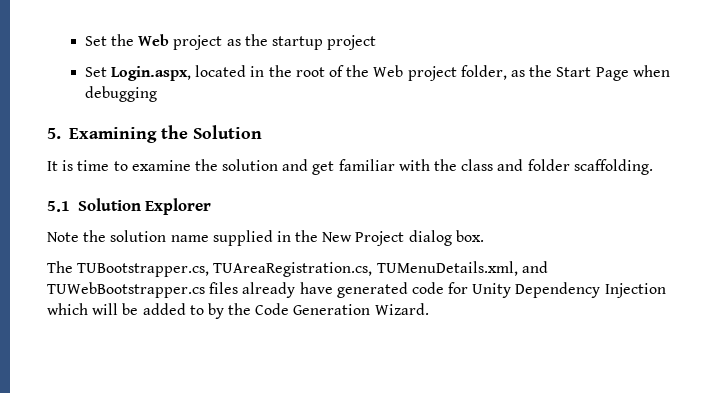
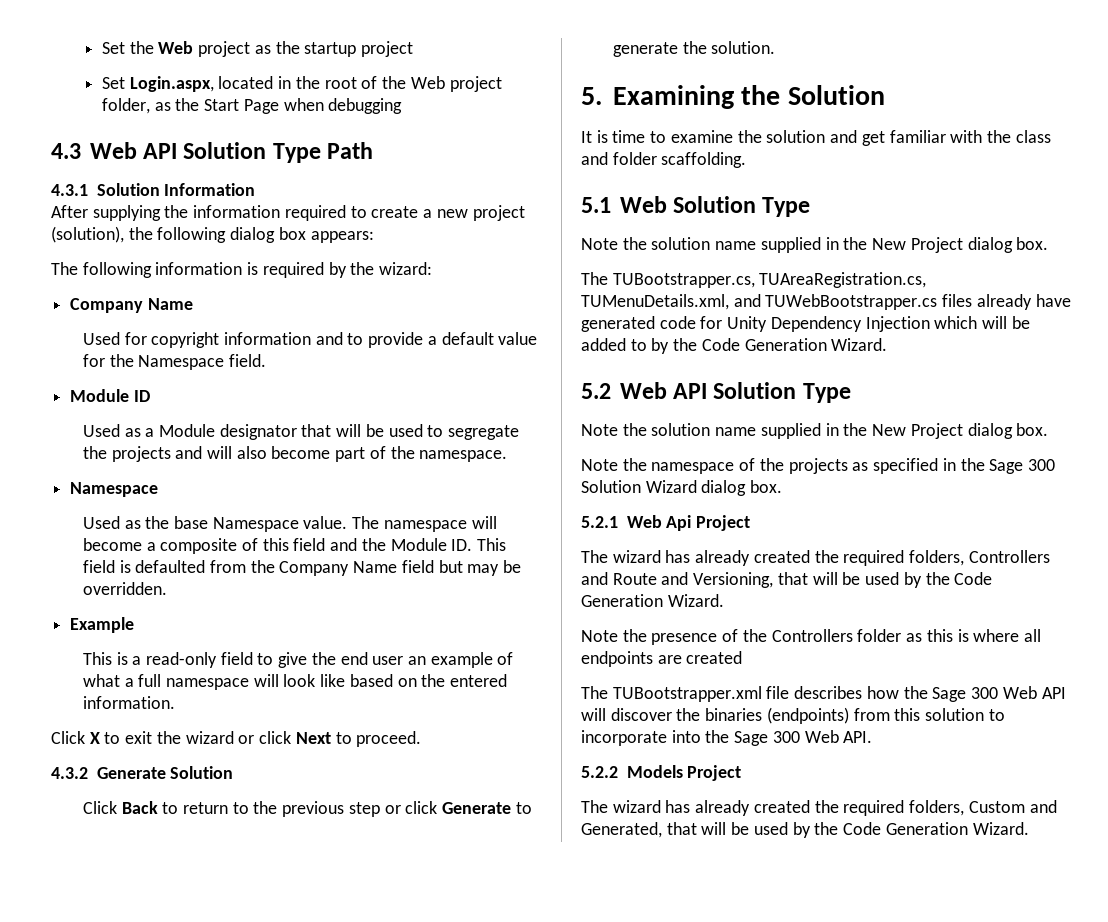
(157, 94) none -> [51,142,374,163] [51,183,256,196] [51,205,525,221] [51,226,374,243] [51,262,433,278] [70,298,193,313] [82,332,538,348] [82,354,266,370] [70,389,150,402] [82,424,520,440] [82,446,508,462] [70,482,159,497] [82,516,497,532] [82,538,507,554] [82,560,522,576] [82,582,167,595] [70,617,135,633] [82,652,514,668] [82,674,508,690] [82,696,175,709] [51,731,422,747] [51,766,234,779] [82,801,532,817] [612,41,776,57] // 4.3 Web API Solution Type Path // 4.3.1 Solution Information // After supplying the information required to create a new project (solution), the following dialog box appears: // The following information is required by the wizard: // Company Name // Used for copyright information and to provide a default value for the Namespace field. // Module ID // Used as a Module designator that will be used to segregate the projects and will also become part of the namespace. // Namespace // Used as the base Namespace value. The namespace will become a composite of this field and the Module ID. This field is defaulted from the Company Name field but may be overridden. // Example // This is a read-only field to give the end user an example of what a full namespace will look like based on the entered information. // Click X to exit the wizard or click Next to proceed. // 4.3.2 Generate Solution // Click Back to return to the previous step or click Generate to generate the solution.
[77,198,212,215] Solution Explorer -> [619,196,811,217] Web Solution Type
(429, 309) none -> [581,382,851,403] [581,423,1049,439] [581,458,1055,474] [581,480,783,496] [581,515,751,531] [581,550,1050,566] [581,572,993,588] [581,594,724,607] [581,629,1041,645] [581,651,743,667] [581,686,1066,702] [581,707,1005,724] [581,730,873,746] [581,765,742,781] [581,800,1057,816] [581,822,1029,838] // 5.2 Web API Solution Type // Note the solution name supplied in the New Project dialog box. // Note the namespace of the projects as specified in the Sage 300 Solution Wizard dialog box. // 5.2.1 Web Api Project // The wizard has already created the required folders, Controllers and Route and Versioning, that will be used by the Code Generation Wizard. // Note the presence of the Controllers folder as this is where all endpoints are created // The TUBootstrapper.xml file describes how the Sage 300 Web API will discover the binaries (endpoints) from this solution to incorporate into the Sage 300 Web API. // 5.2.2 Models Project // The wizard has already created the required folders, Custom and Generated, that will be used by the Code Generation Wizard.

